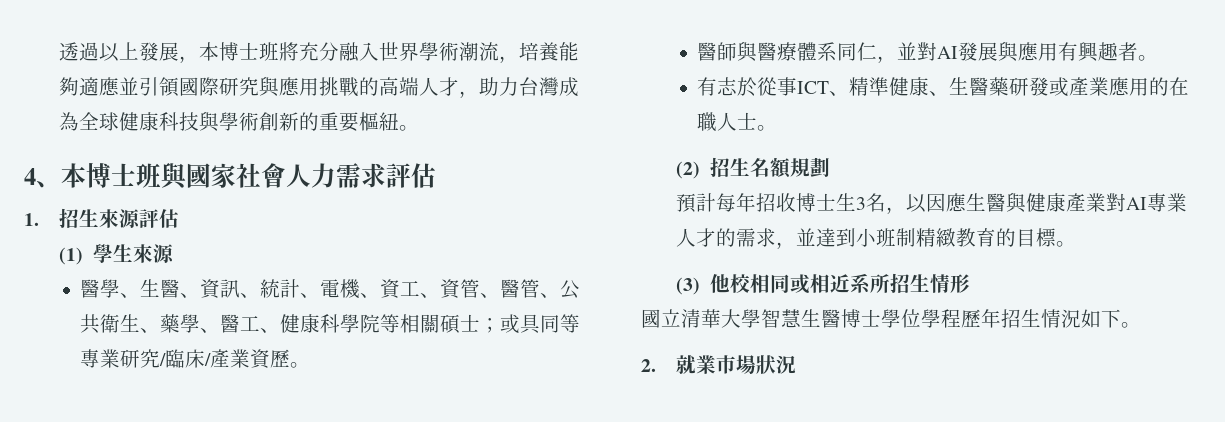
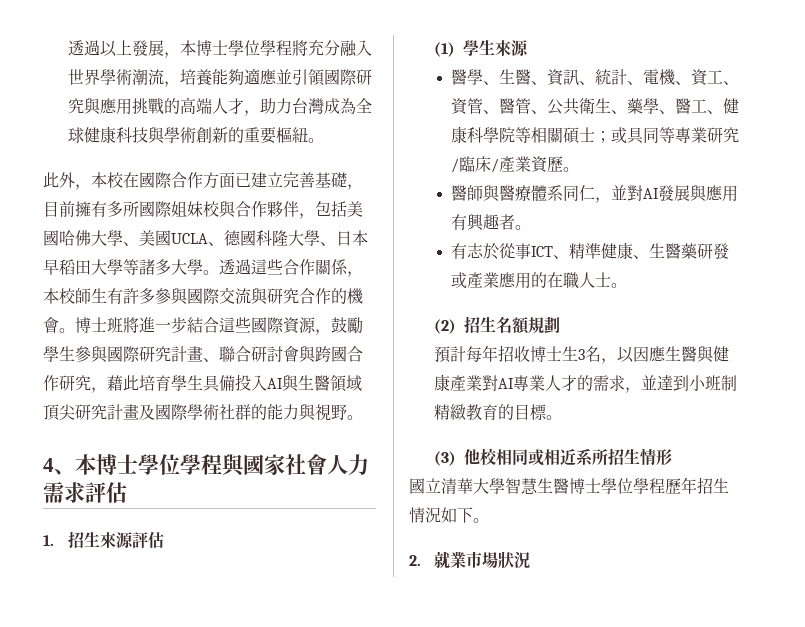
[258,42,279,61] 班 -> [227,40,292,56] 學位學程
(419, 128) none -> [43,172,363,190] [43,201,363,219] [43,230,368,246] [43,259,363,277] [43,287,364,305] [43,317,363,335] [43,346,363,363] [43,374,362,393] [43,404,363,421] // 此外，本校在國際合作方面已建立完善基礎，目前擁有多所國際姐妹校與合作夥伴，包括美國哈佛大學、美國UCLA、德國科隆大學、日本早稻田大學等諸多大學。透過這些合作關係，本校師生有許多參與國際交流與研究合作的機會。博士班將進一步結合這些國際資源，鼓勵學生參與國際研究計畫、聯合研討會與跨國合作研究，藉此培育學生具備投入AI與生醫領域頂尖研究計畫及國際學術社群的能力與視野。
[136,163,161,188] 班 -> [137,454,222,475] 學位學程

